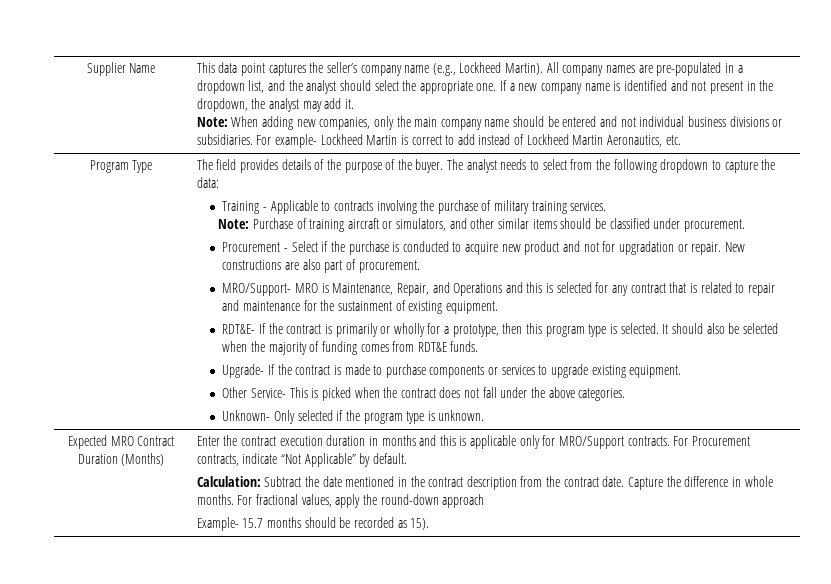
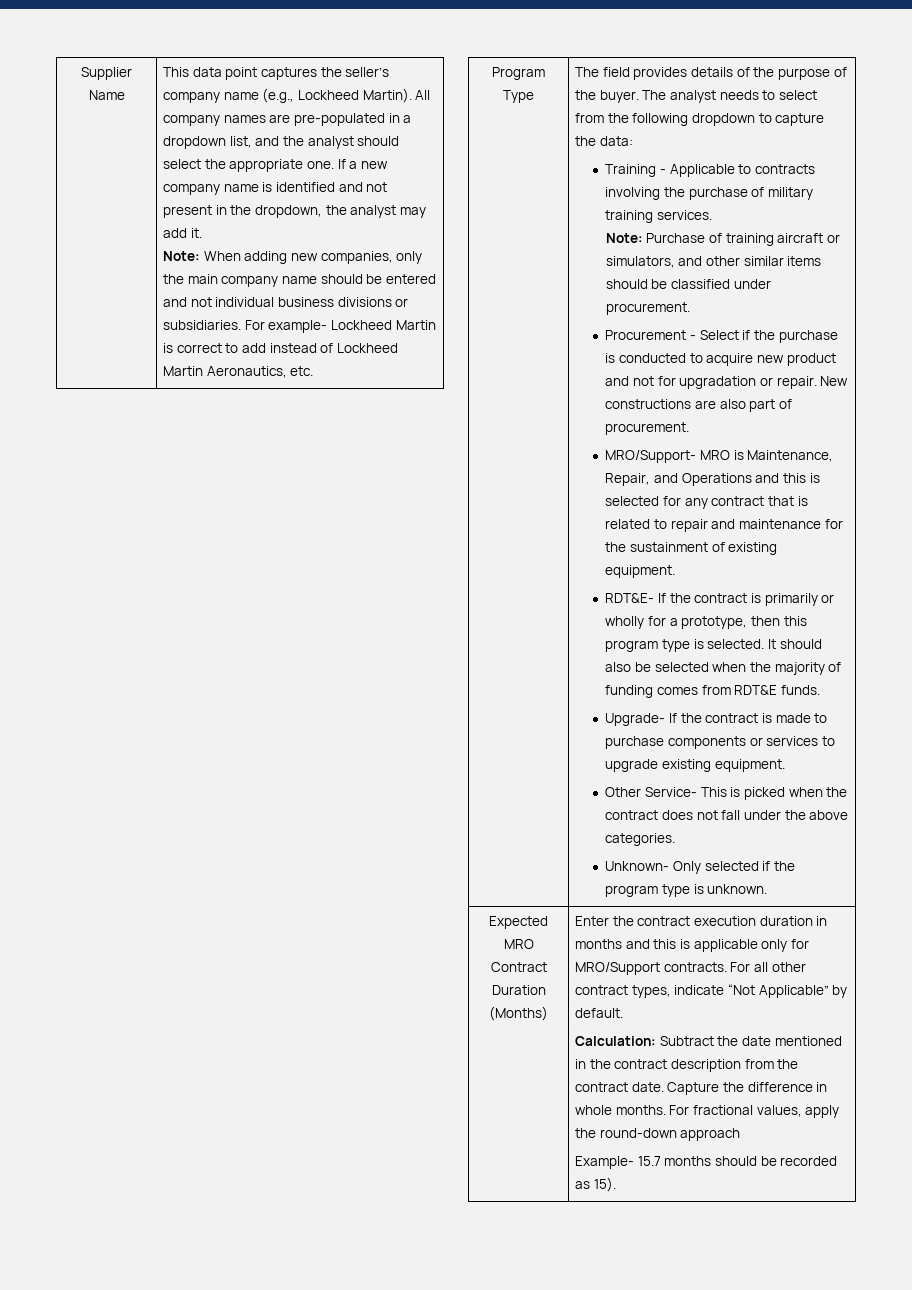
[691,436,750,446] [196,454,239,466] Procurement contracts, -> [754,962,806,972] [575,985,671,998] all other contract types,

